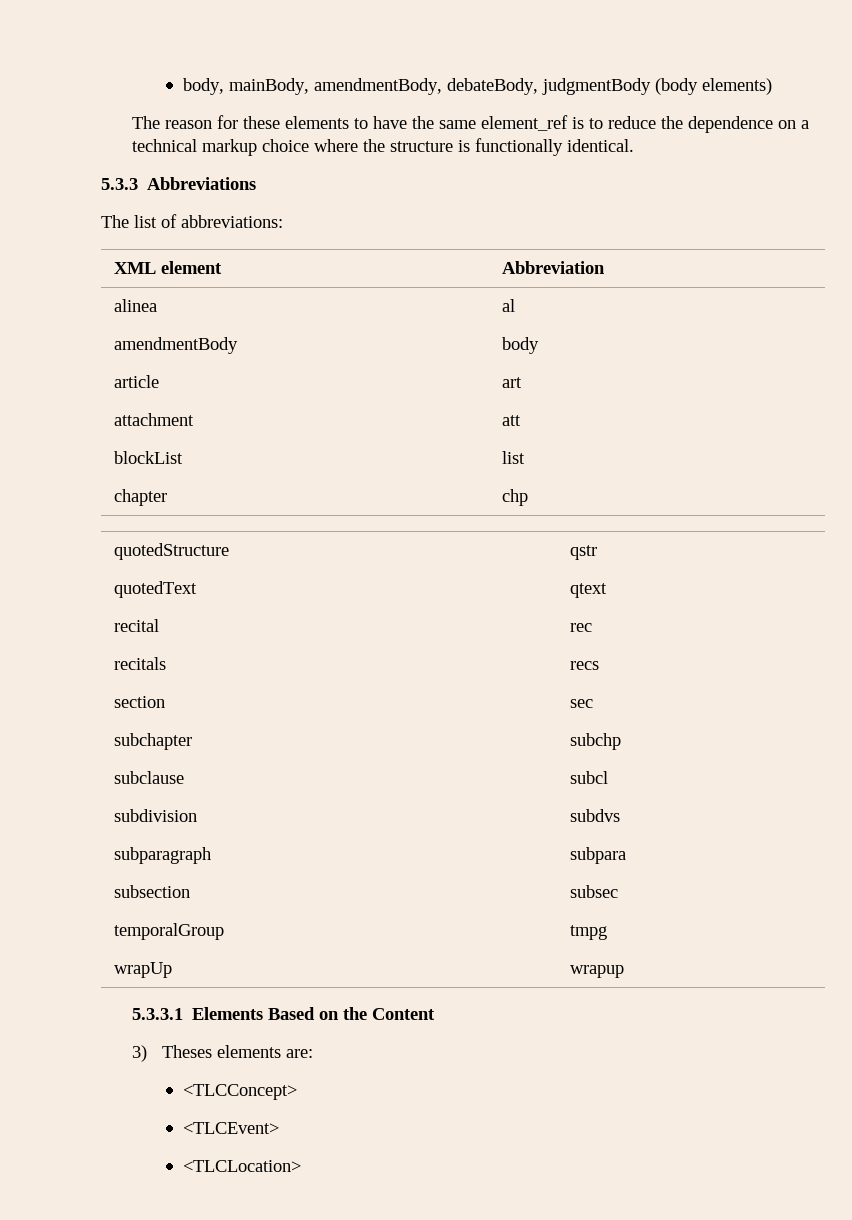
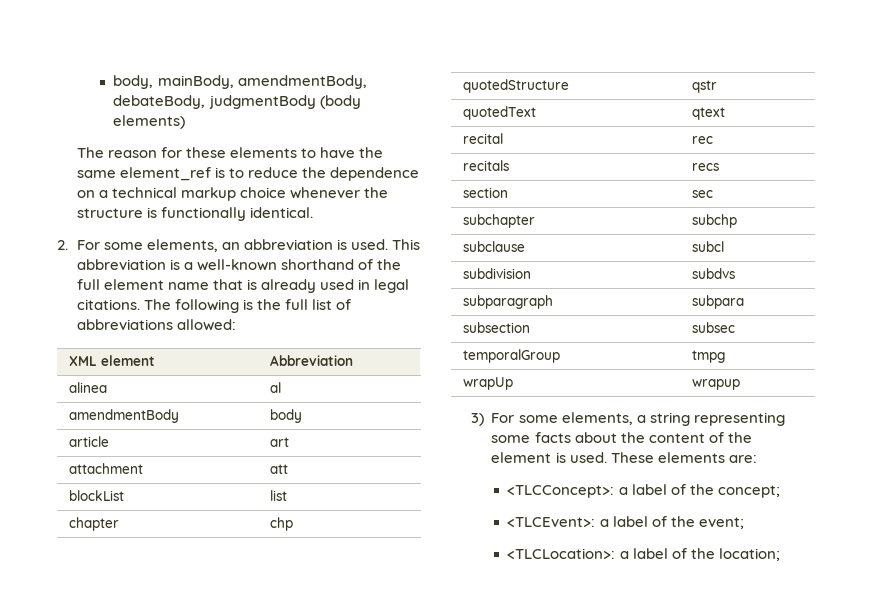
[313,139,358,152] where -> [290,187,361,199] whenever
[101,177,257,190] [101,214,283,228] 5.3.3 Abbreviations // The list of abbreviations: -> [57,239,421,252] [76,259,402,271] [76,279,410,293] [76,299,352,313] [76,319,237,331] 2. For some elements, an abbreviation is used. This abbreviation is a well-known shorthand of the full element name that is already used in legal citations. The following is the full list of abbreviations allowed:
[131,1007,435,1020] [131,1045,314,1062] [182,1084,297,1100] [182,1122,279,1134] [182,1160,301,1172] 5.3.3.1 Elements Based on the Content // 3) Theses elements are: // <TLCConcept> // <TLCEvent> // <TLCLocation> -> [470,412,785,426] [491,432,752,443] [491,452,757,463] [507,484,780,498] [507,516,744,529] [507,548,780,561] 3) For some elements, a string representing some facts about the content of the element is used. These elements are: // <TLCConcept>: a label of the concept; // <TLCEvent>: a label of the event; // <TLCLocation>: a label of the location;

